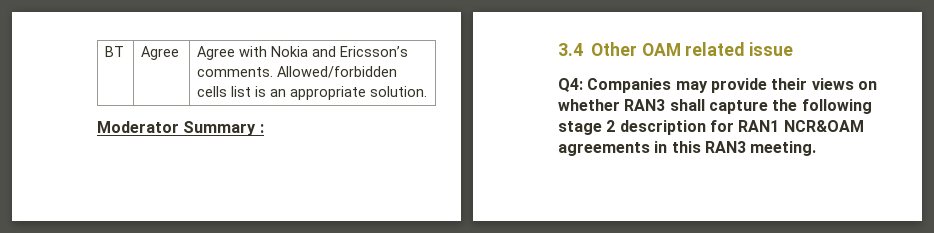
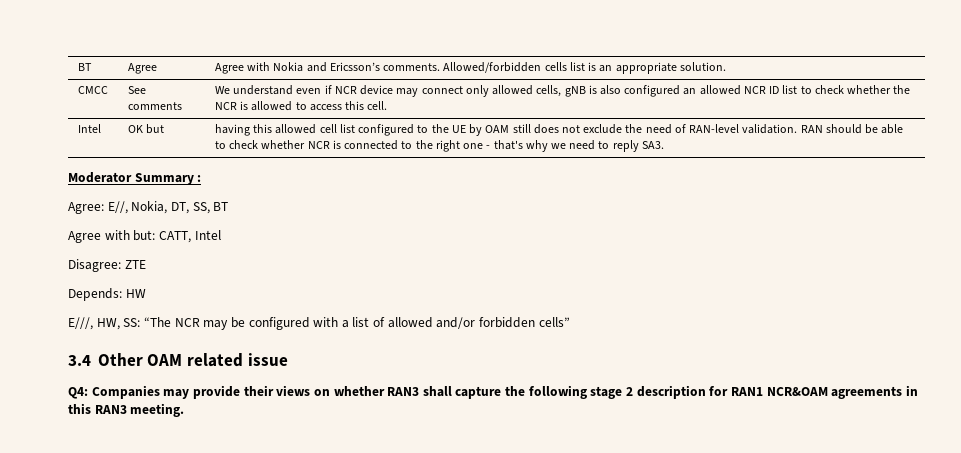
[97,121,264,136] // Moderator Summary : -> [77,86,108,94] [127,86,146,94] [127,102,182,110] [214,85,911,97] [214,101,388,111] [77,124,101,133] [127,124,165,134] [214,124,904,136] [214,140,664,152] [68,172,202,185] [68,201,229,214] [68,230,221,243] [68,259,146,272] [68,288,146,301] [68,317,570,330] // CMCC | See comments | We understand even if NCR device may connect only allowed cells, gNB is also configured an allowed NCR ID list to check whether the NCR is allowed to access this cell. // Intel | OK but | having this allowed cell list configured to the UE by OAM still does not exclude the need of RAN-level validation. RAN should be able to check whether NCR is connected to the right one - that's why we need to reply SA3. // Moderator Summary : // Agree: E//, Nokia, DT, SS, BT // Agree with but: CATT, Intel // Disagree: ZTE // Depends: HW // E///, HW, SS: “The NCR may be configured with a list of allowed and/or forbidden cells”

